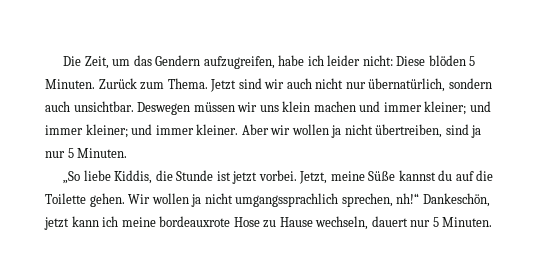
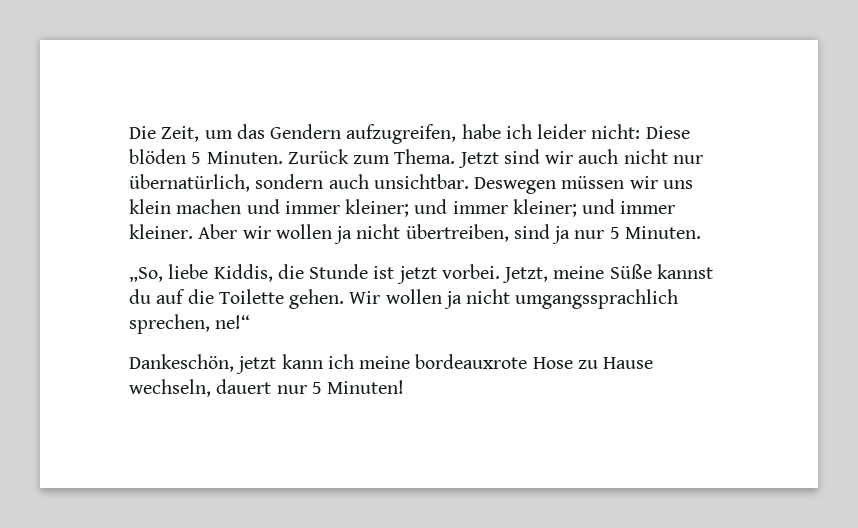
[63,171,81,184] „So -> [129,267,163,282] „So,
[396,193,420,204] nh!“ -> [215,315,251,329] ne!“ //
[442,217,493,227] Minuten. -> [327,380,405,394] Minuten!

